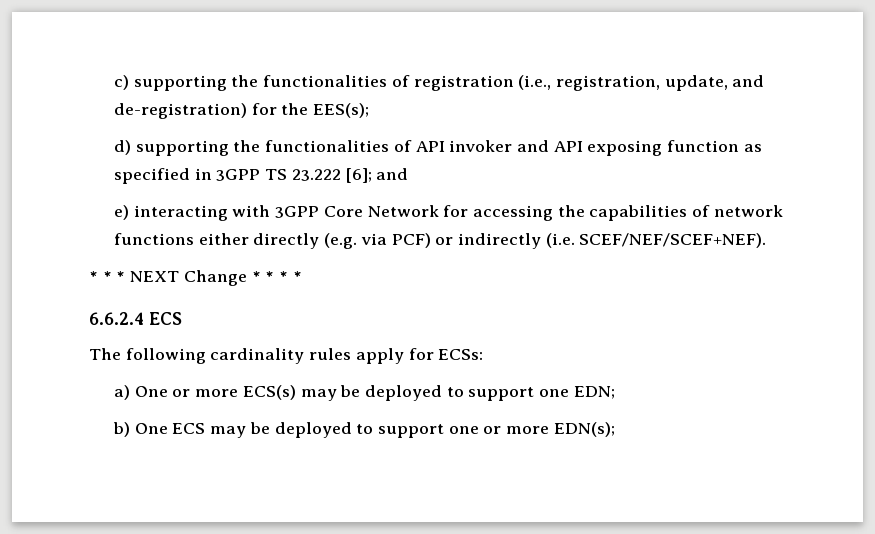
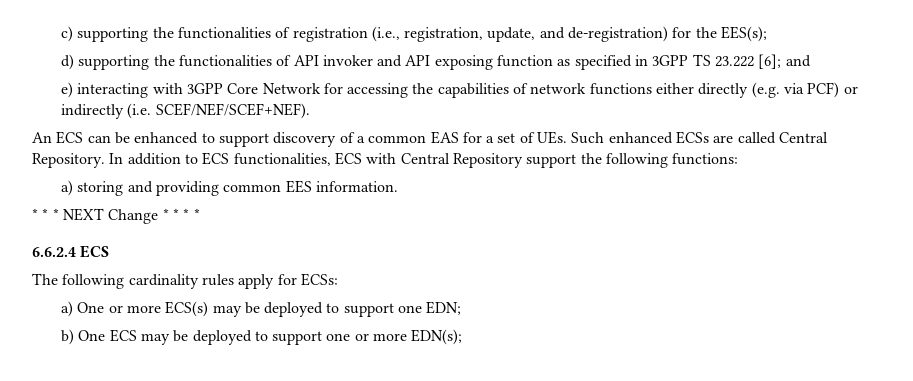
(767, 240) none -> [32,131,829,147] [32,152,739,168] [60,180,398,196] // An ECS can be enhanced to support discovery of a common EAS for a set of UEs. Such enhanced ECSs are called Central Repository. In addition to ECS functionalities, ECS with Central Repository support the following functions: // a) storing and providing common EES information.

